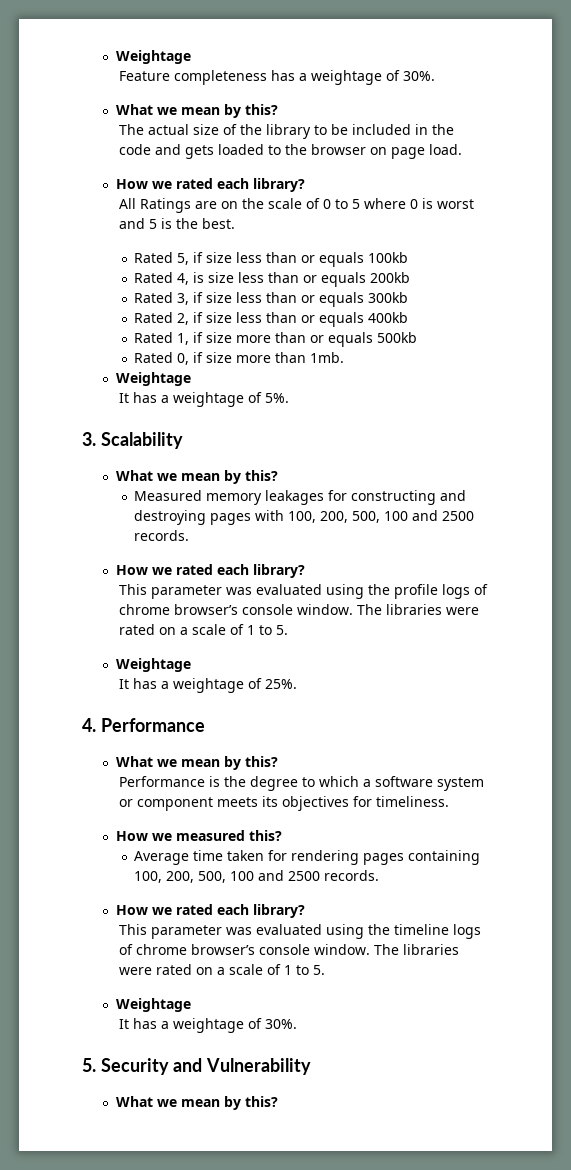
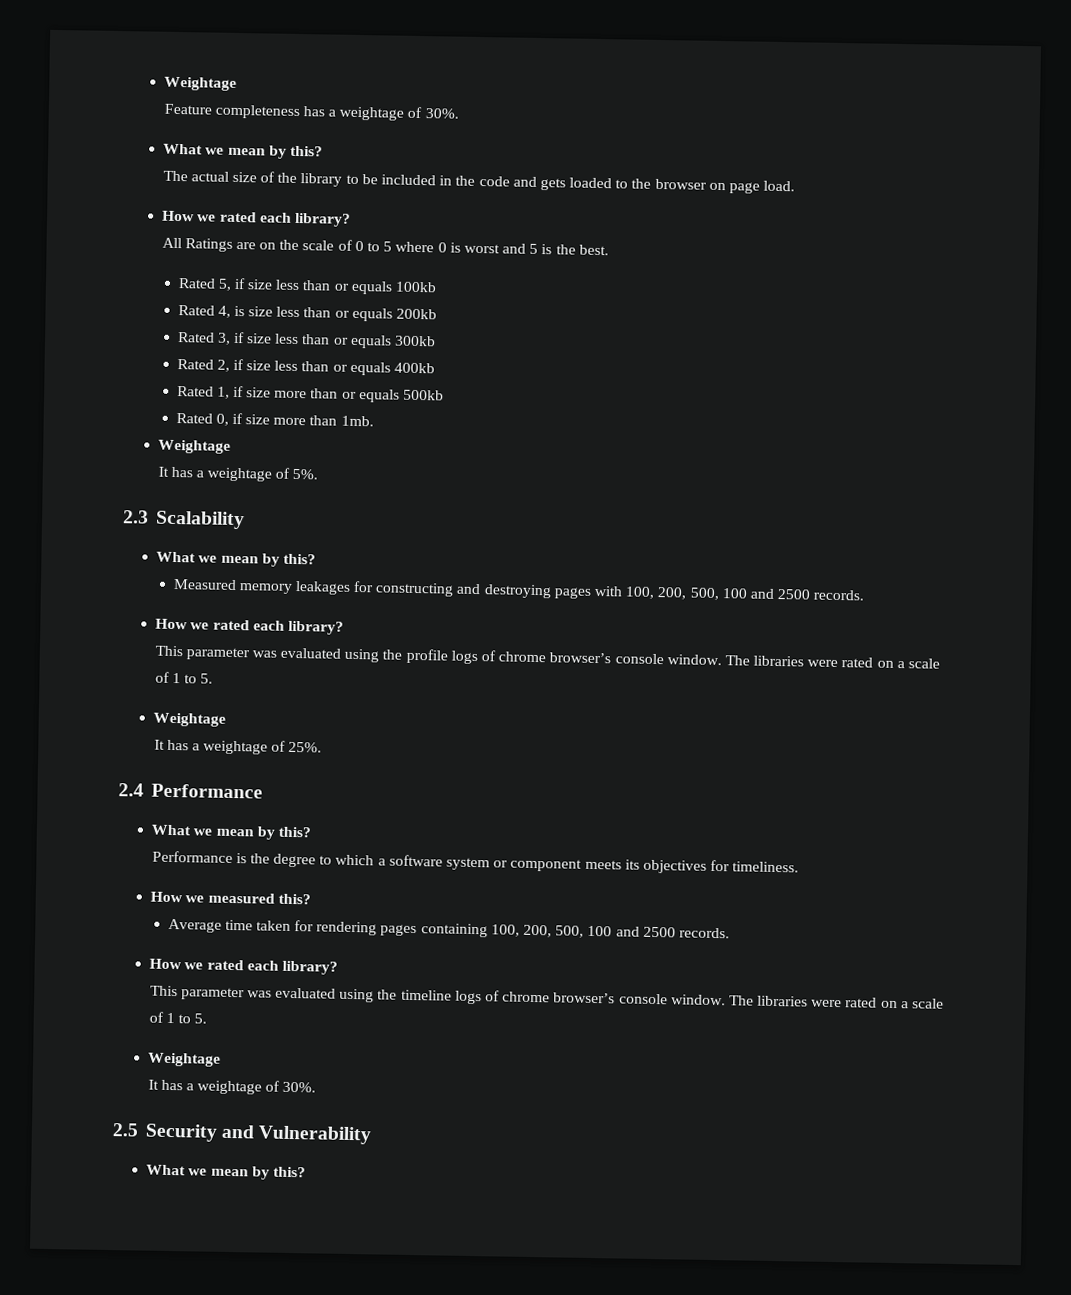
[82,432,96,446] 3. -> [123,510,149,524] 2.3
[82,718,96,732] 4. -> [118,783,144,797] 2.4
[82,1058,96,1072] 5. -> [112,1123,139,1137] 2.5

